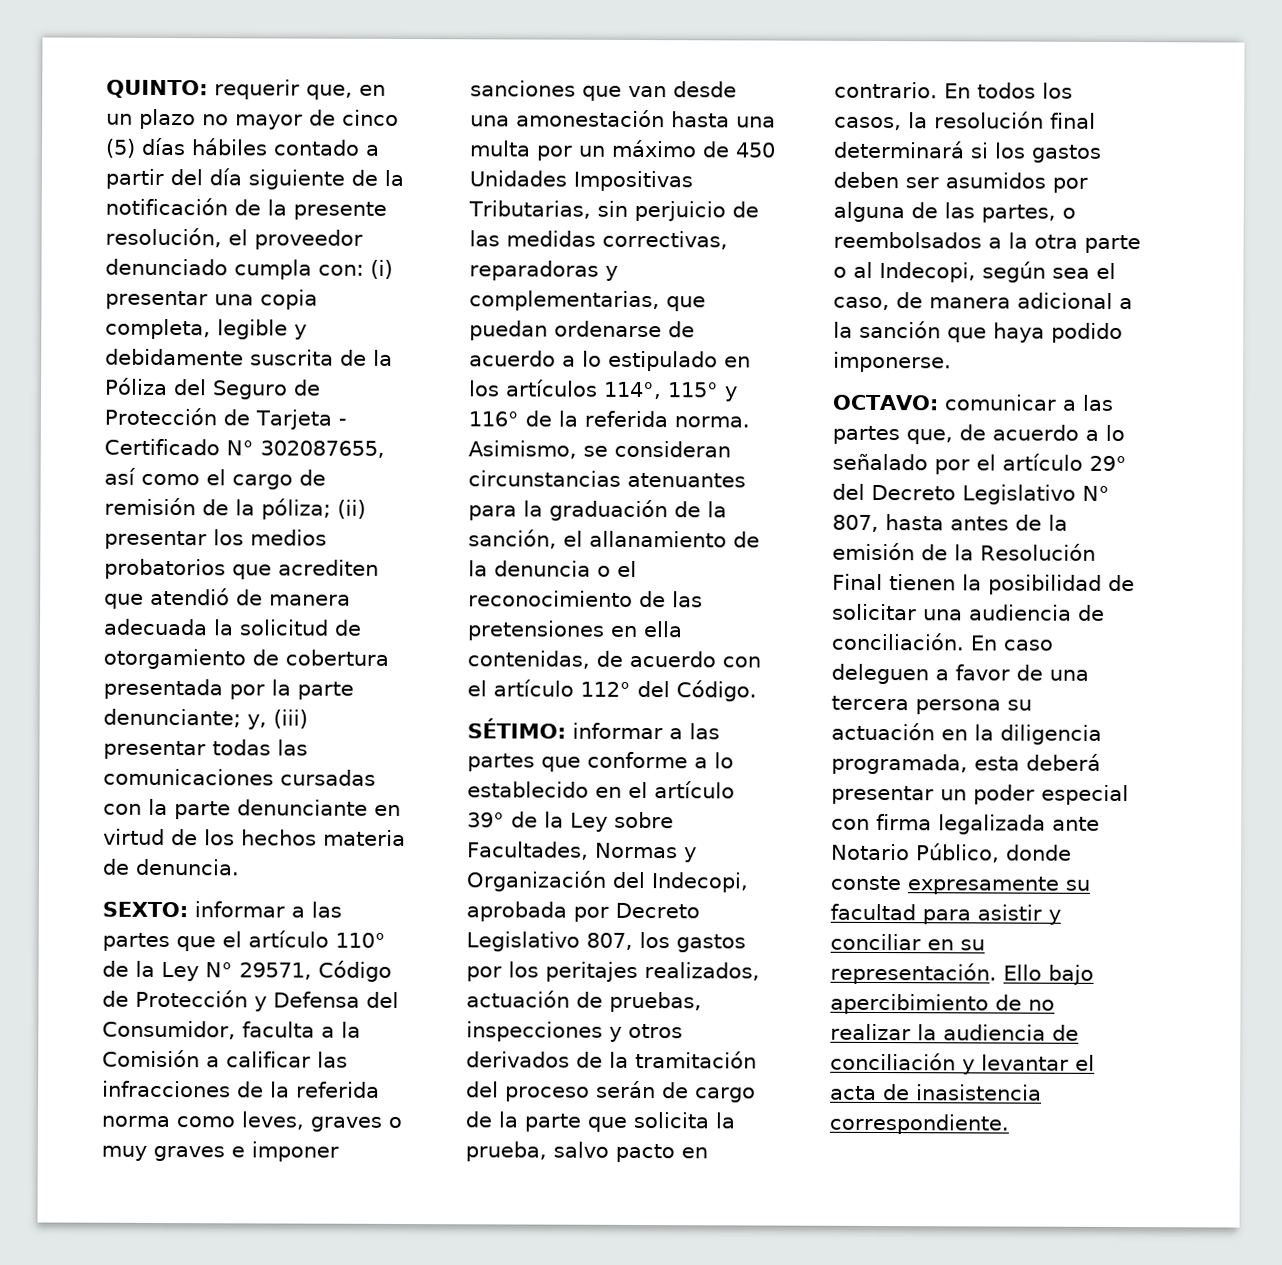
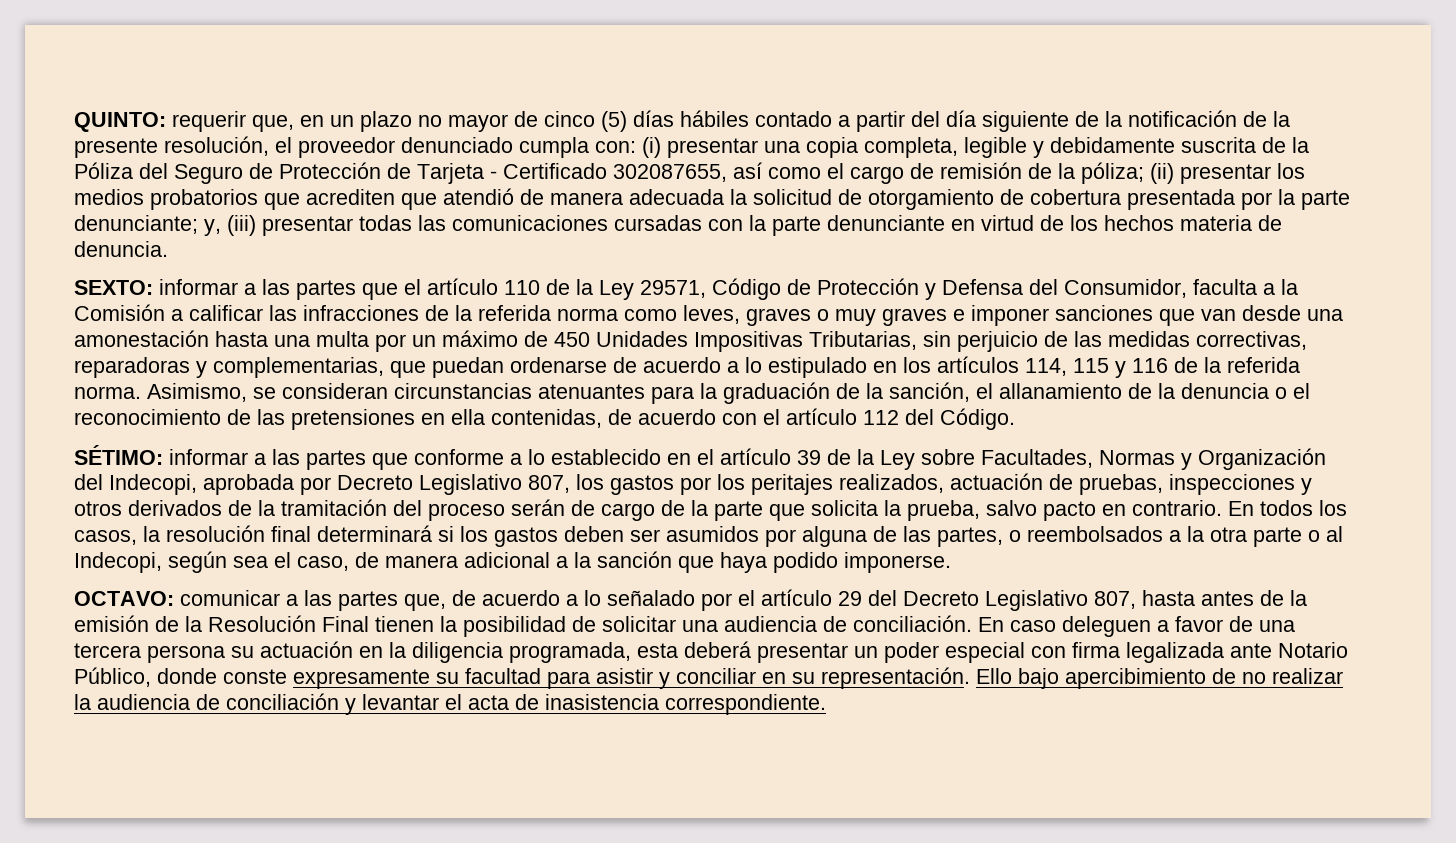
[226,440,254,456] N° -> (607, 171) none
[335,932,386,948] [102,960,233,982] 110° de la Ley N° -> [504,279,634,300] 110 de la Ley
[603,381,738,402] [468,411,519,427] 114°, 115° y 116° -> [1025,358,1168,378] 114, 115 y 116
[580,681,631,697] 112° -> [863,410,899,425] 112
[467,812,505,828] 39° -> [797,450,821,465] 39
[1089,455,1127,472] 29° -> [838,591,862,606] 29
[1082,485,1110,501] N° -> (1088, 600) none

